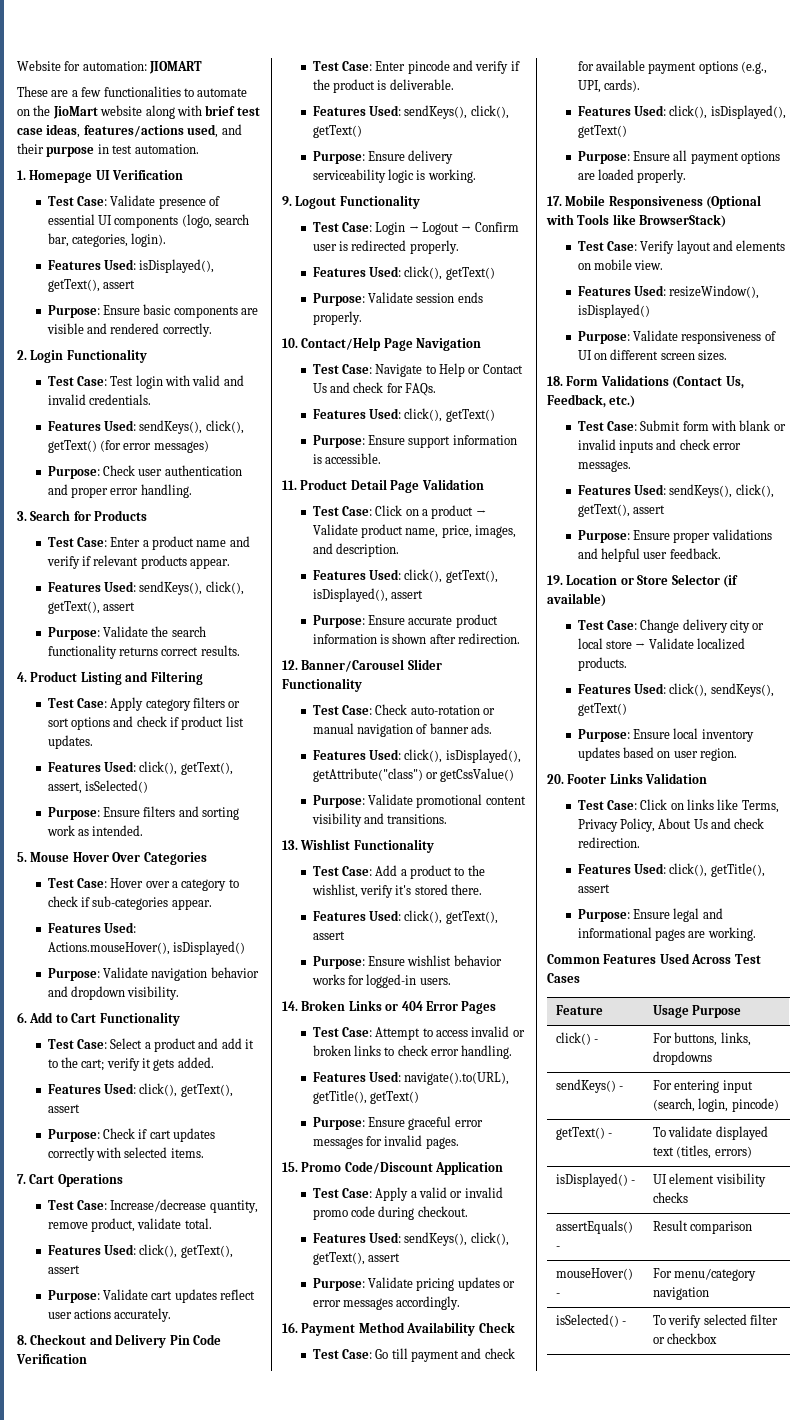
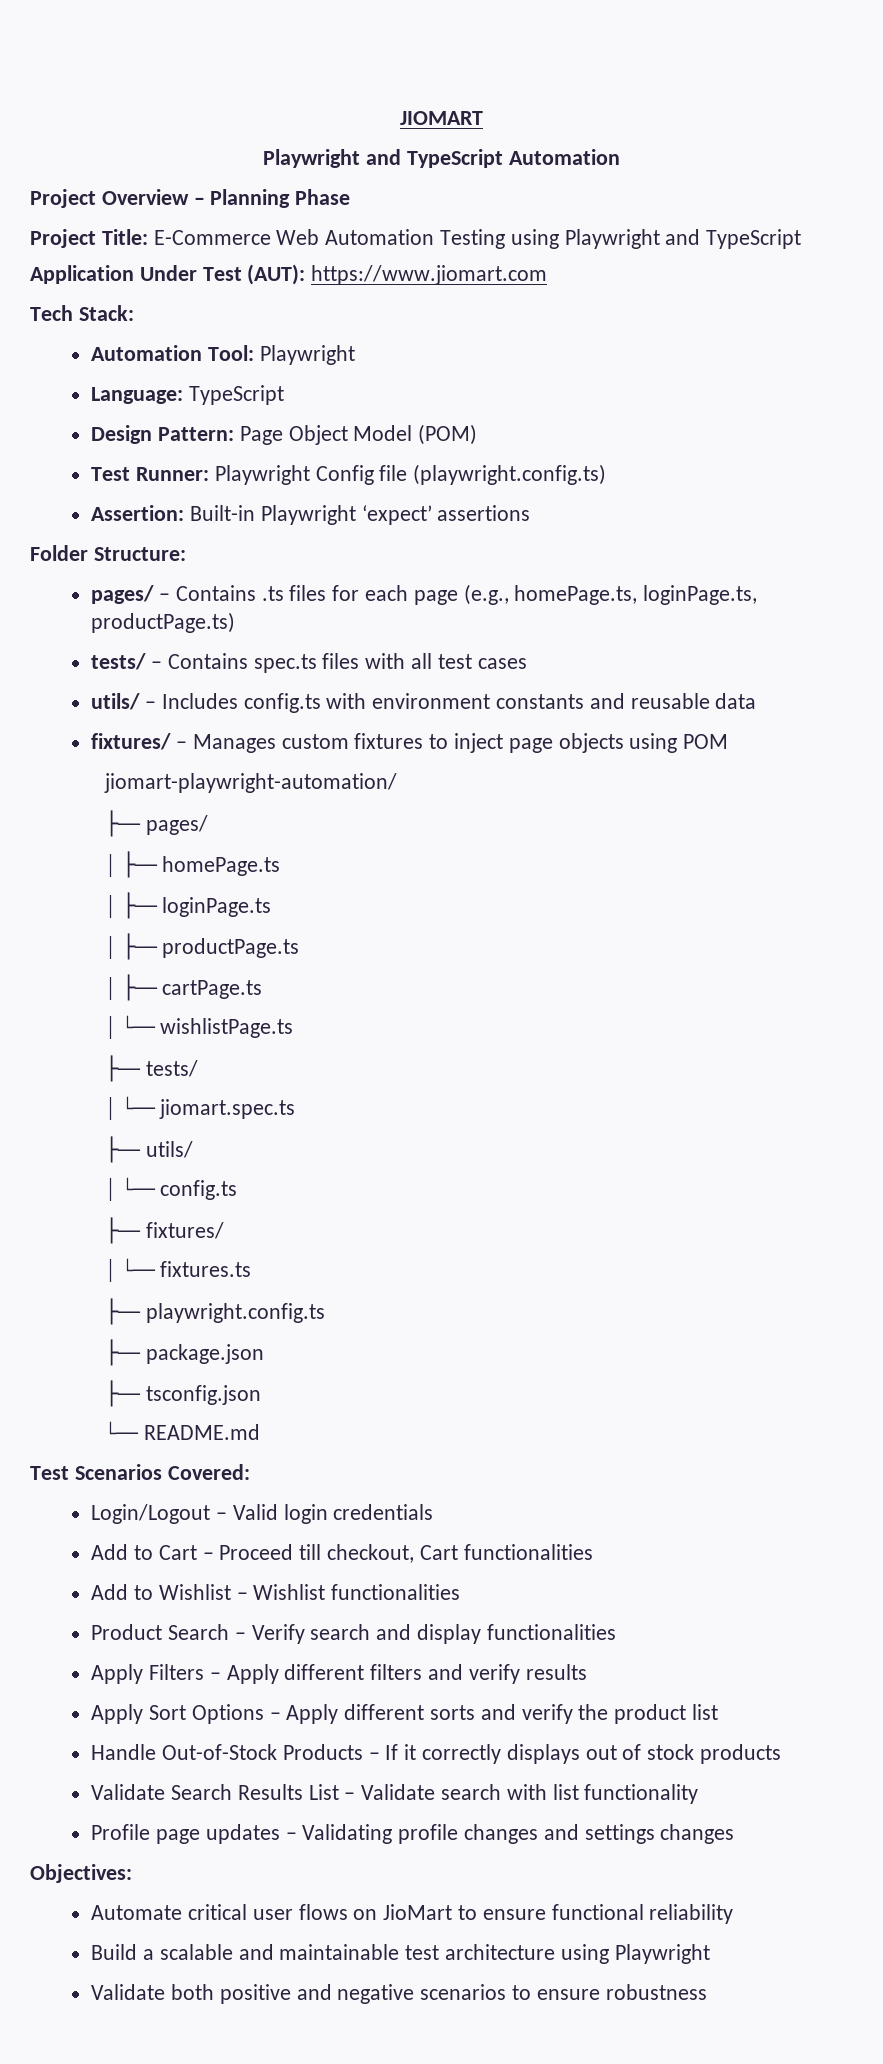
[17,60,203,74] [17,86,248,97] [17,105,260,119] [17,124,242,138] [17,143,199,157] [17,170,184,183] [47,195,221,209] [47,214,250,228] [47,233,167,247] [47,259,215,273] [47,279,135,292] [47,304,259,318] [46,323,212,337] [17,349,147,363] [47,375,244,389] [47,394,151,405] [47,420,244,434] [47,440,209,453] [47,465,242,479] [47,484,192,498] [17,510,148,521] [47,536,250,550] [46,555,231,569] [47,581,244,595] [47,601,135,614] [47,626,206,640] [47,645,240,659] [17,671,203,685] [47,697,241,711] [47,716,244,730] [47,735,93,749] [47,761,233,775] [47,780,148,794] [47,806,240,820] [46,825,144,836] [17,852,207,865] [47,878,239,891] [47,896,212,910] [47,922,136,933] [47,941,245,955] [47,967,259,981] [47,986,180,1000] [17,1012,180,1026] [47,1038,255,1052] [47,1057,214,1071] [47,1083,233,1097] [47,1104,80,1113] [47,1128,216,1142] [47,1147,204,1161] [17,1174,123,1187] [47,1199,258,1213] [47,1218,212,1232] [47,1244,233,1258] [47,1265,80,1274] [47,1289,256,1303] [47,1308,172,1322] [17,1334,221,1348] [16,1354,87,1364] [312,60,520,74] [312,79,454,93] [312,105,509,119] [312,125,362,138] [312,150,454,164] [312,169,476,183] [282,195,420,209] [312,222,519,235] [312,240,459,254] [312,266,495,280] [312,292,483,306] [312,311,362,325] [282,337,482,351] [312,363,523,377] [312,382,437,396] [312,408,495,422] [312,435,517,448] [312,453,381,464] [282,479,484,493] [312,505,486,519] [312,524,517,538] [312,543,399,557] [312,569,498,583] [312,588,423,602] [312,614,498,628] [312,633,521,644] [282,659,442,672] [282,678,362,692] [312,704,496,715] [312,723,493,737] [312,749,521,763] [312,768,515,782] [312,794,526,808] [311,813,448,827] [282,839,434,853] [312,865,485,879] [311,884,483,898] [312,910,498,924] [312,931,345,940] [312,955,502,969] [311,974,451,988] [282,1000,497,1014] [312,1026,525,1040] [312,1045,513,1059] [312,1071,510,1085] [312,1090,419,1104] [312,1116,483,1130] [312,1135,459,1149] [282,1161,504,1175] [312,1187,503,1201] [312,1206,468,1220] [312,1232,509,1246] [312,1252,400,1265] [312,1277,516,1291] [312,1296,461,1310] [282,1322,515,1336] [312,1348,515,1362] [577,60,768,74] [577,79,640,93] [577,105,786,119] [577,125,627,138] [577,150,781,164] [577,169,687,183] [547,195,762,209] [546,214,727,228] [577,240,786,254] [577,259,664,270] [577,285,760,299] [577,304,650,318] [577,330,776,344] [577,349,728,361] [547,375,744,389] [547,394,636,408] [577,420,786,431] [577,439,742,453] [577,460,631,472] [577,484,774,498] [577,504,665,517] [577,529,772,543] [577,548,721,562] [547,574,738,588] [547,593,606,607] [577,619,765,633] [577,638,746,650] [577,657,627,671] [577,683,774,697] [577,703,627,716] [577,728,754,742] [577,747,738,761] [547,773,708,784] [577,799,779,813] [577,818,765,832] [577,837,640,848] [577,863,765,877] [577,884,610,893] [577,908,723,922] [577,927,756,941] [547,953,761,964] [547,973,580,983] [555,1005,603,1015] [652,1005,742,1018] [555,1032,599,1045] [652,1032,751,1046] [652,1051,712,1065] [555,1079,624,1093] [652,1080,753,1093] [652,1098,779,1112] [555,1127,613,1140] [652,1126,768,1140] [652,1145,752,1159] [555,1173,636,1187] [652,1173,766,1187] [652,1192,688,1203] [555,1220,633,1234] [555,1246,560,1250] [652,1220,753,1234] [555,1268,633,1280] [555,1293,560,1297] [652,1268,757,1281] [652,1287,709,1300] [555,1314,627,1327] [652,1314,778,1328] [652,1333,718,1344] Website for automation: JIOMART // These are a few functionalities to automate on the JioMart website along with brief test case ideas, features/actions used, and their purpose in test automation. // 1. Homepage UI Verification // Test Case: Validate presence of essential UI components (logo, search bar, categories, login). // Features Used: isDisplayed(), getText(), assert // Purpose: Ensure basic components are visible and rendered correctly. // 2. Login Functionality // Test Case: Test login with valid and invalid credentials. // Features Used: sendKeys(), click(), getText() (for error messages) // Purpose: Check user authentication and proper error handling. // 3. Search for Products // Test Case: Enter a product name and verify if relevant products appear. // Features Used: sendKeys(), click(), getText(), assert // Purpose: Validate the search functionality returns correct results. // 4. Product Listing and Filtering // Test Case: Apply category filters or sort options and check if product list updates. // Features Used: click(), getText(), assert, isSelected() // Purpose: Ensure filters and sorting work as intended. // 5. Mouse Hover Over Categories // Test Case: Hover over a category to check if sub-categories appear. // Features Used: Actions.mouseHover(), isDisplayed() // Purpose: Validate navigation behavior and dropdown visibility. // 6. Add to Cart Functionality // Test Case: Select a product and add it to the cart; verify it gets added. // Features Used: click(), getText(), assert // Purpose: Check if cart updates correctly with selected items. // 7. Cart Operations // Test Case: Increase/decrease quantity, remove product, validate total. // Features Used: click(), getText(), assert // Purpose: Validate cart updates reflect user actions accurately. // 8. Checkout and Delivery Pin Code Verification // Test Case: Enter pincode and verify if the product is deliverable. // Features Used: sendKeys(), click(), getText() // Purpose: Ensure delivery serviceability logic is working. // 9. Logout Functionality // Test Case: Login → Logout → Confirm user is redirected properly. // Features Used: click(), getText() // Purpose: Validate session ends properly. // 10. Contact/Help Page Navigation // Test Case: Navigate to Help or Contact Us and check for FAQs. // Features Used: click(), getText() // Purpose: Ensure support information is accessible. // 11. Product Detail Page Validation // Test Case: Click on a product → Validate product name, price, images, and description. // Features Used: click(), getText(), isDisplayed(), assert // Purpose: Ensure accurate product information is shown after redirection. // 12. Banner/Carousel Slider Functionality // Test Case: Check auto-rotation or manual navigation of banner ads. // Features Used: click(), isDisplayed(), getAttribute("class") or getCssValue() // Purpose: Validate promotional content visibility and transitions. // 13. Wishlist Functionality // Test Case: Add a product to the wishlist, verify it's stored there. // Features Used: click(), getText(), assert // Purpose: Ensure wishlist behavior works for logged-in users. // 14. Broken Links or 404 Error Pages // Test Case: Attempt to access invalid or broken links to check error handling. // Features Used: navigate().to(URL), getTitle(), getText() // Purpose: Ensure graceful error messages for invalid pages. // 15. Promo Code/Discount Application // Test Case: Apply a valid or invalid promo code during checkout. // Features Used: sendKeys(), click(), getText(), assert // Purpose: Validate pricing updates or error messages accordingly. // 16. Payment Method Availability Check // Test Case: Go till payment and check for available payment options (e.g., UPI, cards). // Features Used: click(), isDisplayed(), getText() // Purpose: Ensure all payment options are loaded properly. // 17. Mobile Responsiveness (Optional with Tools like BrowserStack) // Test Case: Verify layout and elements on mobile view. // Features Used: resizeWindow(), isDisplayed() // Purpose: Validate responsiveness of UI on different screen sizes. // 18. Form Validations (Contact Us, Feedback, etc.) // Test Case: Submit form with blank or invalid inputs and check error messages. // Features Used: sendKeys(), click(), getText(), assert // Purpose: Ensure proper validations and helpful user feedback. // 19. Location or Store Selector (if available) // Test Case: Change delivery city or local store → Validate localized products. // Features Used: click(), sendKeys(), getText() // Purpose: Ensure local inventory updates based on user region. // 20. Footer Links Validation // Test Case: Click on links like Terms, Privacy Policy, About Us and check redirection. // Features Used: click(), getTitle(), assert // Purpose: Ensure legal and informational pages are working. // Common Features Used Across Test Cases // Feature | Usage Purpose // click() - | For buttons, links, dropdowns // sendKeys() - | For entering input (search, login, pincode) // getText() - | To validate displayed text (titles, errors) // isDisplayed() - | UI element visibility checks // assertEquals() - | Result comparison // mouseHover() - | For menu/category navigation // isSelected() - | To verify selected filter or checkbox -> [400,111,483,125] [263,149,620,168] [30,189,351,208] [30,229,802,249] [30,264,548,285] [30,305,134,321] [91,345,355,365] [91,385,284,405] [91,424,478,445] [91,464,607,485] [91,505,531,525] [30,545,186,561] [91,584,758,605] [91,612,236,633] [91,653,527,673] [91,693,757,713] [91,733,729,753] [103,773,397,793] [104,810,208,837] [104,851,281,878] [104,892,272,919] [104,933,300,960] [104,974,263,1001] [104,1015,294,1039] [104,1055,198,1082] [104,1096,296,1120] [104,1136,193,1163] [104,1177,238,1201] [104,1217,224,1244] [104,1258,252,1282] [104,1298,325,1325] [104,1339,264,1366] [104,1380,261,1407] [104,1421,260,1440] [30,1464,250,1480] [91,1504,434,1524] [91,1544,593,1563] [91,1584,461,1600] [91,1624,616,1644] [91,1664,587,1684] [91,1704,718,1724] [91,1744,781,1764] [91,1784,699,1804] [91,1824,735,1844] [30,1864,132,1883] [91,1904,734,1924] [91,1944,710,1964] [91,1984,707,2004] JIOMART // Playwright and TypeScript Automation // Project Overview – Planning Phase // Project Title: E-Commerce Web Automation Testing using Playwright and TypeScript // Application Under Test (AUT): https://www.jiomart.com // Tech Stack: // Automation Tool: Playwright // Language: TypeScript // Design Pattern: Page Object Model (POM) // Test Runner: Playwright Config file (playwright.config.ts) // Assertion: Built-in Playwright ‘expect’ assertions // Folder Structure: // pages/ – Contains .ts files for each page (e.g., homePage.ts, loginPage.ts, productPage.ts) // tests/ – Contains spec.ts files with all test cases // utils/ – Includes config.ts with environment constants and reusable data // fixtures/ – Manages custom fixtures to inject page objects using POM // jiomart-playwright-automation/ // ├── pages/ // │ ├── homePage.ts // │ ├── loginPage.ts // │ ├── productPage.ts // │ ├── cartPage.ts // │ └── wishlistPage.ts // ├── tests/ // │ └── jiomart.spec.ts // ├── utils/ // │ └── config.ts // ├── fixtures/ // │ └── fixtures.ts // ├── playwright.config.ts // ├── package.json // ├── tsconfig.json // └── README.md // Test Scenarios Covered: // Login/Logout – Valid login credentials // Add to Cart – Proceed till checkout, Cart functionalities // Add to Wishlist – Wishlist functionalities // Product Search – Verify search and display functionalities // Apply Filters – Apply different filters and verify results // Apply Sort Options – Apply different sorts and verify the product list // Handle Out-of-Stock Products – If it correctly displays out of stock products // Validate Search Results List – Validate search with list functionality // Profile page updates – Validating profile changes and settings changes // Objectives: // Automate critical user flows on JioMart to ensure functional reliability // Build a scalable and maintainable test architecture using Playwright // Validate both positive and negative scenarios to ensure robustness

